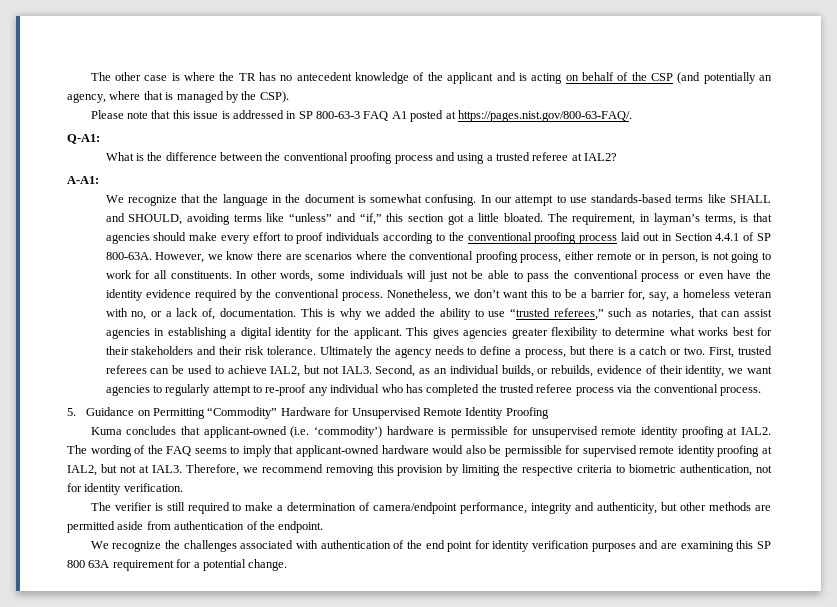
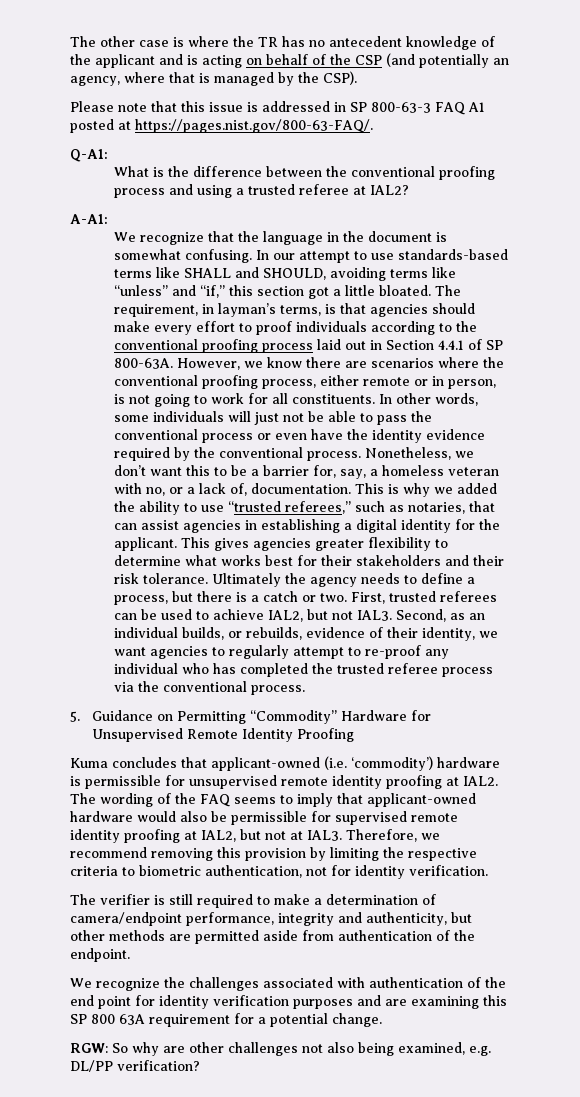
(288, 565) none -> [70,1042,491,1056] [70,1060,200,1072] // RGW: So why are other challenges not also being examined, e.g. DL/PP verification?

